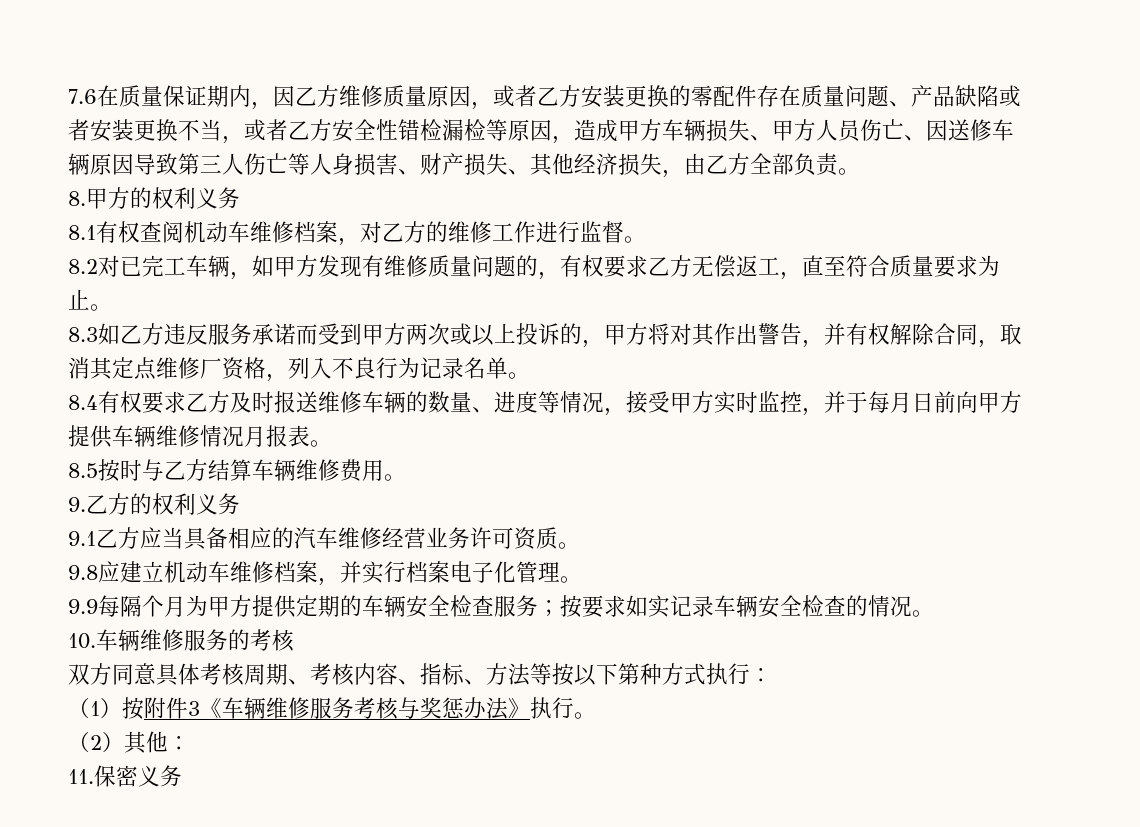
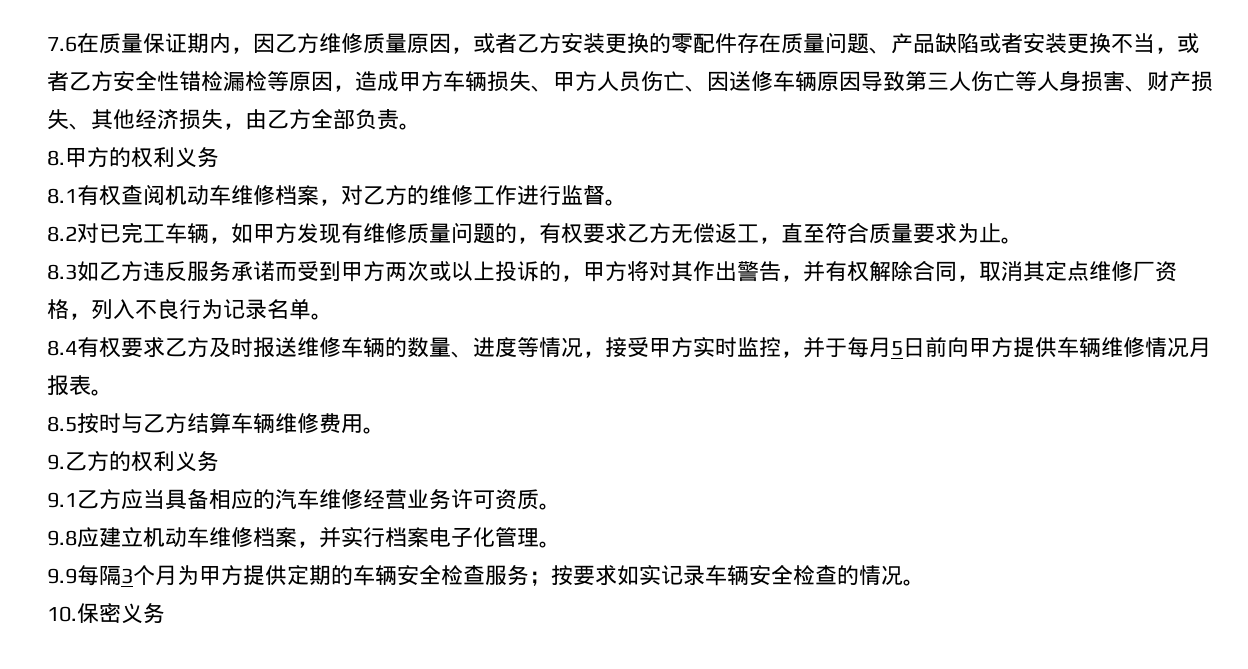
(912, 402) none -> [891,341,903,356] 5
(142, 606) none -> [121,568,133,584] 3
[96,629,294,652] [68,663,772,686] [68,697,596,720] [68,731,190,754] [68,769,94,784] 车辆维修服务的考核 // 双方同意具体考核周期、考核内容、指标、方法等按以下第种方式执行： // （1）按附件3《车辆维修服务考核与奖惩办法》执行。 // （2）其他： // 11. -> (77, 614) none

